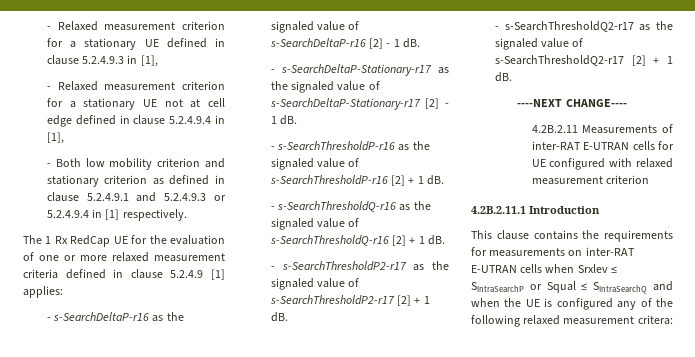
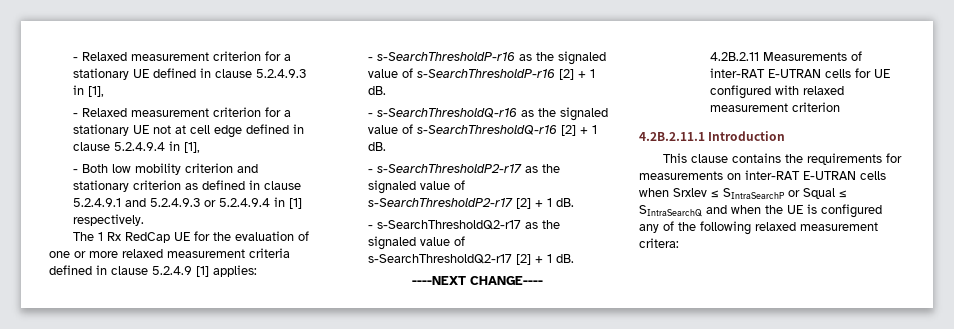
[46,312,184,322] [270,21,360,33] [269,38,420,49] [270,64,449,76] [270,81,380,93] [269,98,449,110] [270,115,298,125] // - s-SearchDeltaP-r16 as the signaled value of s-SearchDeltaP-r16 [2] - 1 dB. // - s-SearchDeltaP-Stationary-r17 as the signaled value of s-SearchDeltaP-Stationary-r17 [2] - 1 dB. -> (257, 271) none

